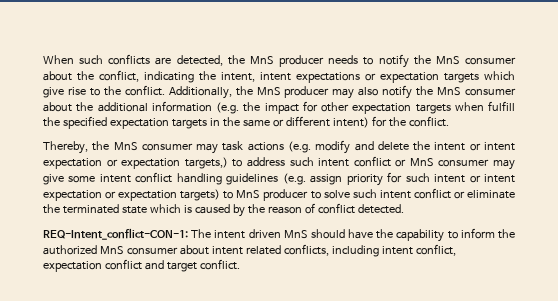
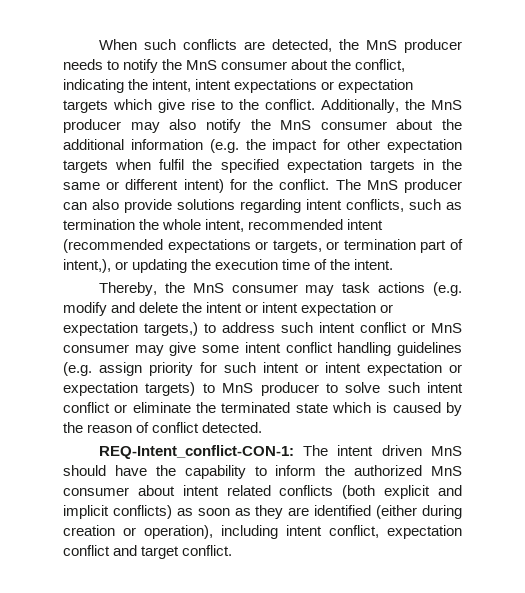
[488,101,515,111] fulfill -> [159,159,185,170] fulfil
(449, 121) none -> [335,179,463,193] [63,199,462,213] [63,219,384,232] [63,239,463,253] [63,259,394,273] The MnS producer can also provide solutions regarding intent conflicts, such as termination the whole intent, recommended intent (recommended expectations or targets, or termination part of intent,), or updating the execution time of the intent.
[283,244,329,256] conflicts, -> [279,485,463,499] [63,505,462,519] [63,525,213,539] conflicts (both explicit and implicit conflicts) as soon as they are identified (either during creation or operation),

